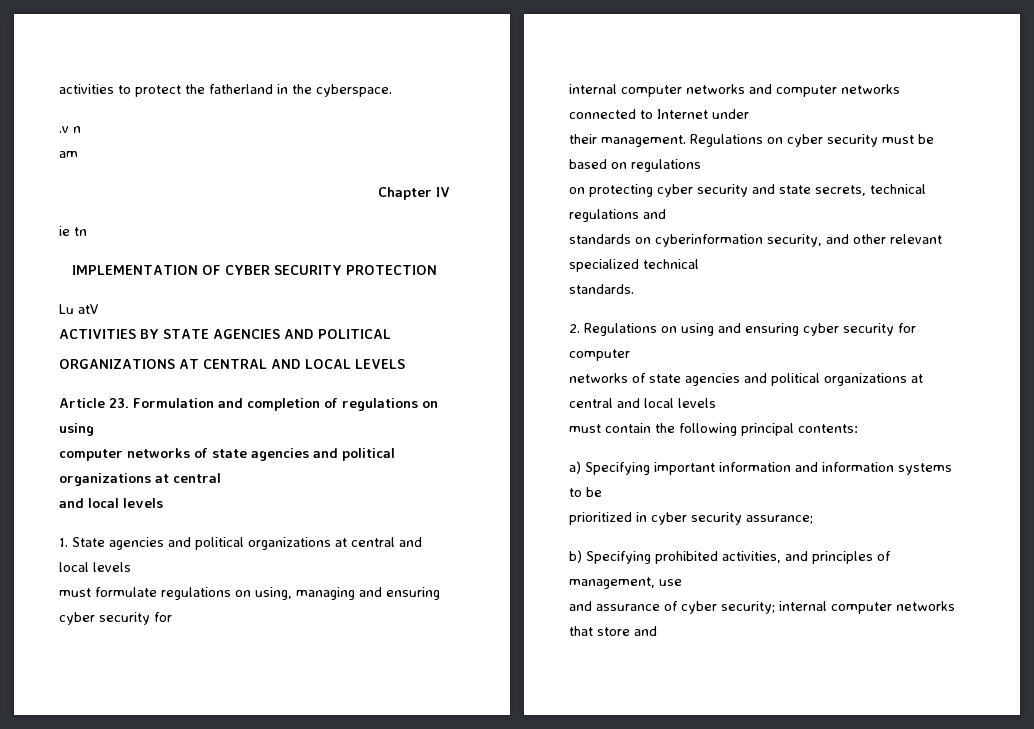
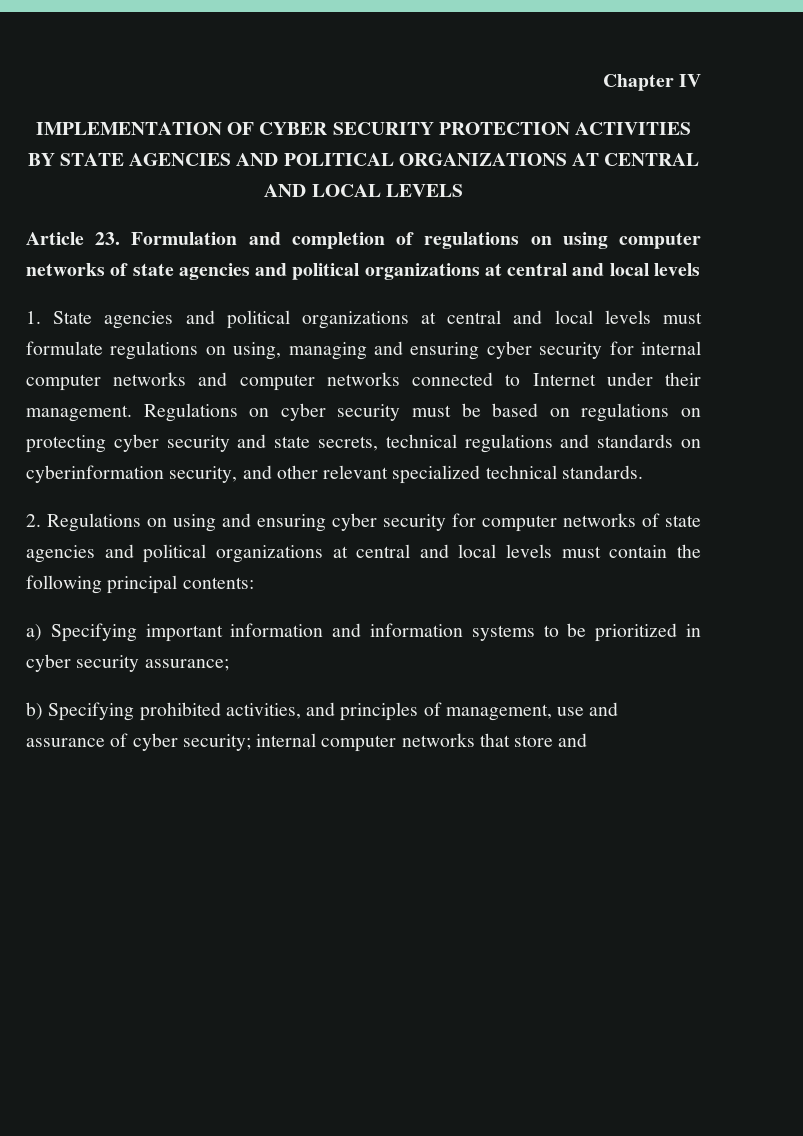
[59,84,392,97] [59,126,81,133] [59,151,78,158] activities to protect the fatherland in the cyberspace. // .v n // am // -> (602, 82) none
[59,226,87,236] // ie tn -> (701, 80) none
[59,304,99,314] // Lu atV // -> (570, 128) none
(391, 334) // -> (394, 159) none
(94, 429) // -> (608, 240) none
(221, 478) // -> (568, 269) none
(131, 567) // -> (651, 317) none
(172, 617) // -> (634, 348) none
(749, 114) // -> (653, 379) none
(701, 165) // -> (670, 412) none
(666, 214) // -> (590, 441) none
(699, 264) // -> (557, 472) none
(630, 355) // -> (557, 523) none
(716, 403) // -> (553, 551) none
(602, 492) // -> (587, 630) none
(682, 582) // -> (585, 711) none

